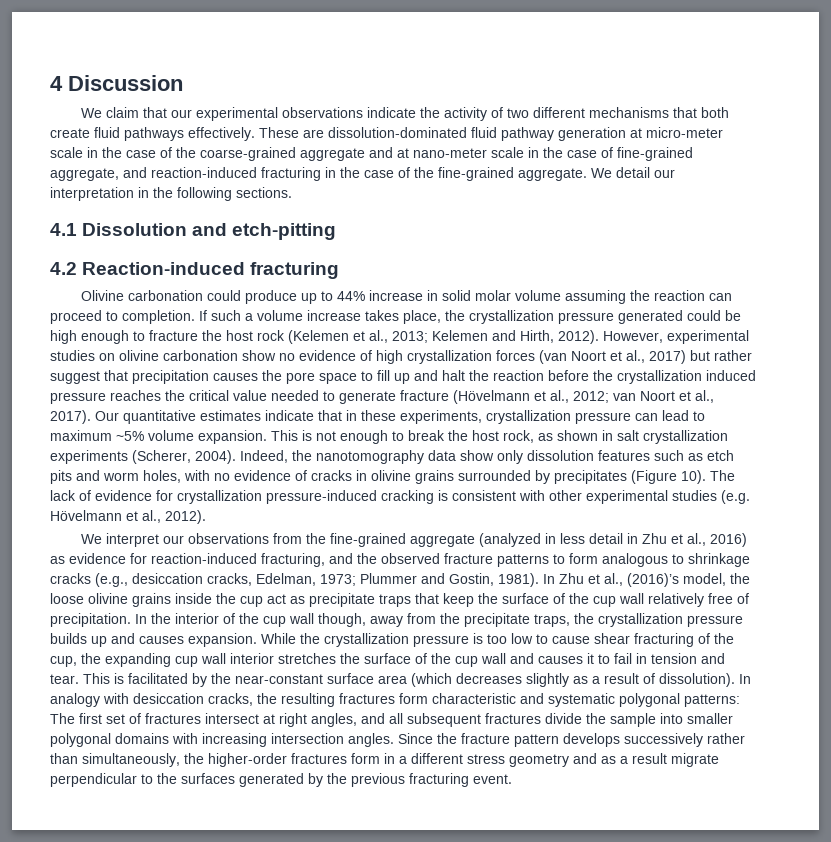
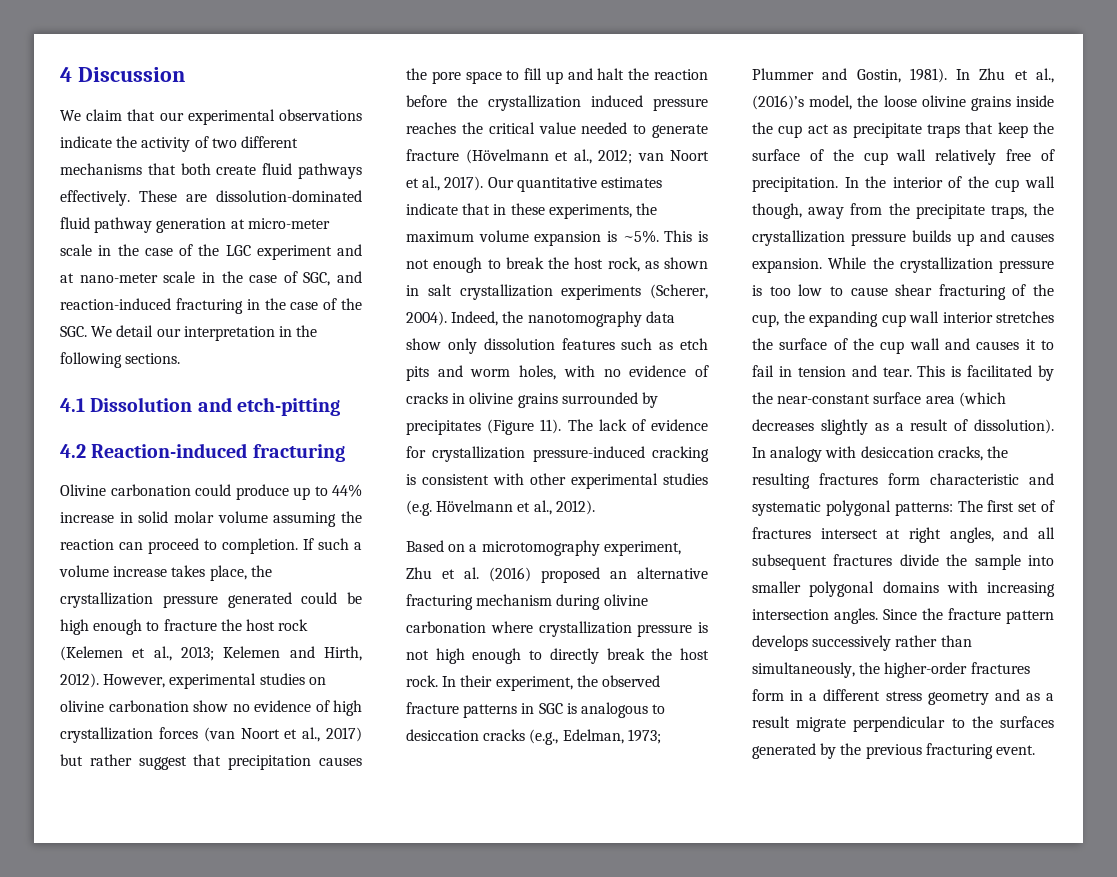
[200,147,365,161] coarse-grained aggregate -> [225,245,332,260] LGC experiment
[617,147,693,161] [50,168,119,181] fine-grained aggregate, -> [303,272,331,286] SGC,
[438,167,587,181] fine-grained aggregate. -> [60,326,87,337] SGC.
[486,410,705,424] [50,430,267,444] crystallization pressure can lead to maximum ~5% volume expansion. -> [635,203,657,215] [406,230,659,246] the maximum volume expansion is ~5%.
[681,470,706,484] 10). -> [540,419,562,434] 11).
[80,533,747,547] [50,553,353,567] We interpret our observations from the fine-grained aggregate (analyzed in less detail in Zhu et al., 2016) as evidence for reaction-induced fracturing, and -> [406,540,681,556] [406,567,708,583] [406,594,648,610] [406,621,708,637] [406,648,709,664] [406,675,573,691] Based on a microtomography experiment, Zhu et al. (2016) proposed an alternative fracturing mechanism during olivine carbonation where crystallization pressure is not high enough to directly break the host rock. In their experiment,
[553,553,598,564] to form -> [521,703,577,714] in SGC is
[688,553,750,567] shrinkage -> [406,729,479,741] desiccation
[132,573,252,586] desiccation cracks, -> (559, 737) none

